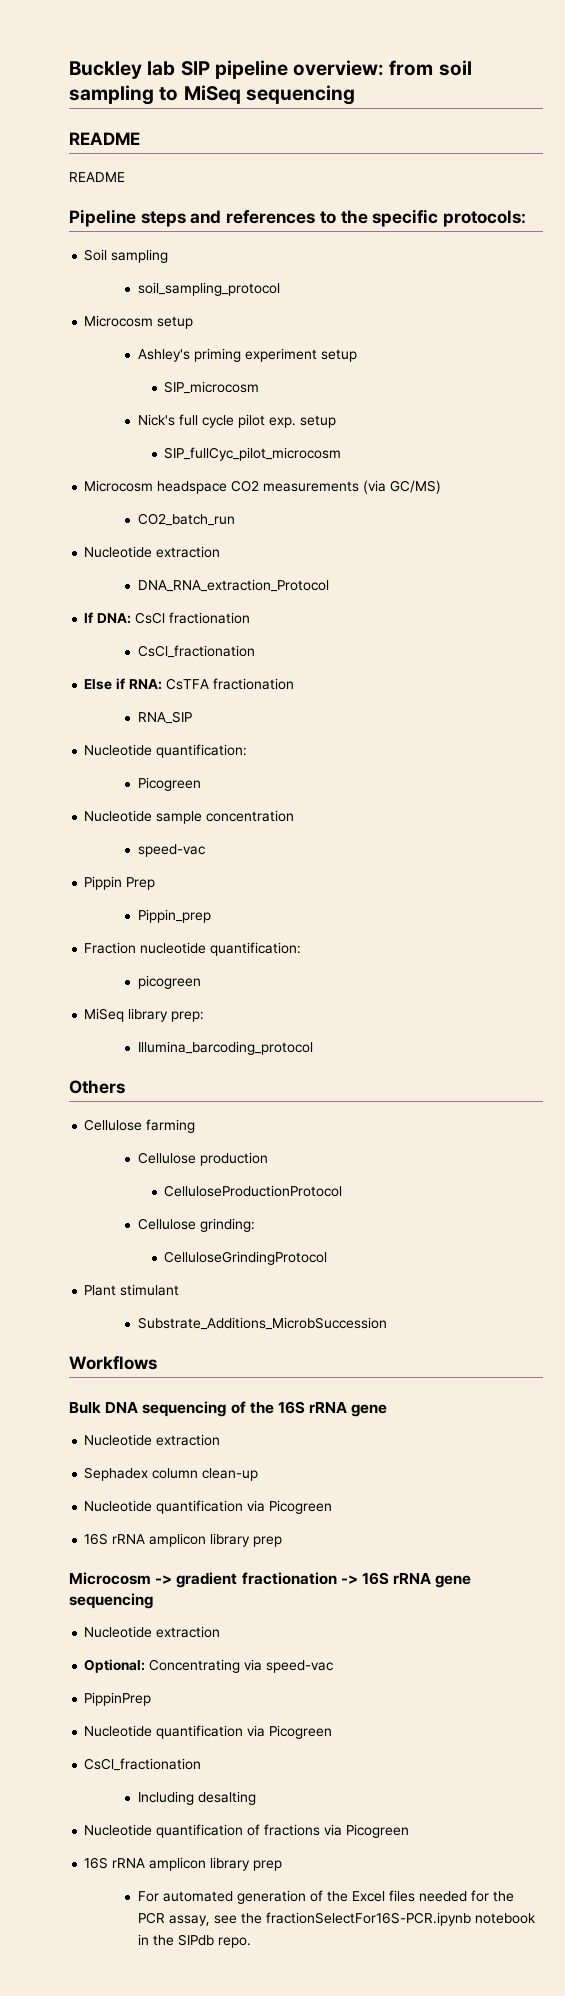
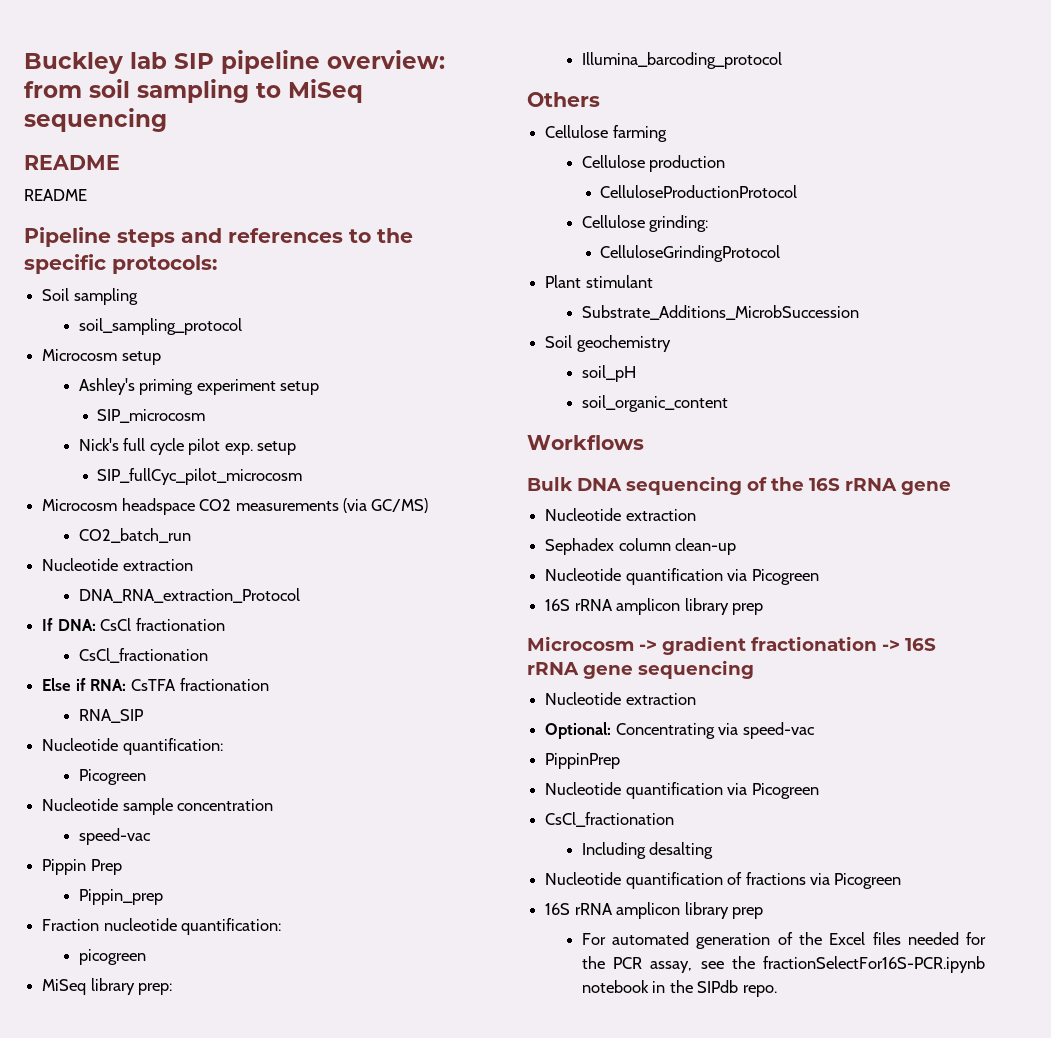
(387, 1323) none -> [545,335,671,352] [581,365,636,382] [581,395,728,412] // Soil geochemistry // soil_pH // soil_organic_content

